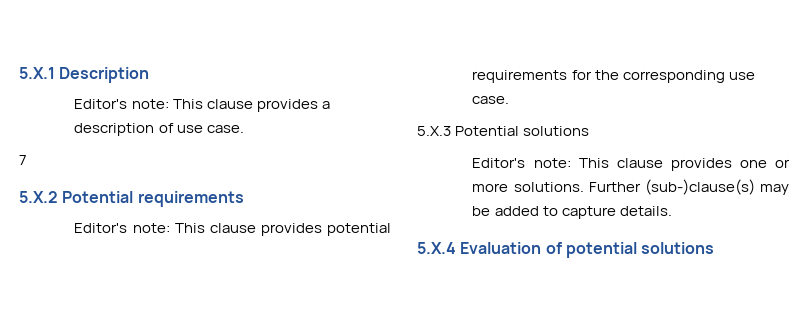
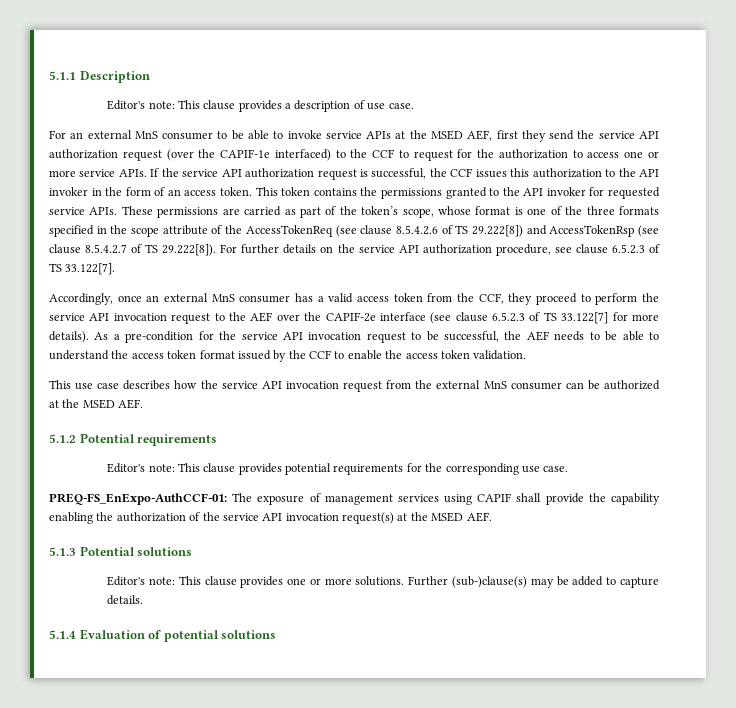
[19,67,55,79] 5.X.1 -> [49,71,76,80] 5.1.1
[19,155,27,165] [19,191,58,203] 7 // 5.X.2 -> [49,130,660,142] [49,149,659,161] [49,168,660,180] [49,187,660,199] [49,206,660,218] [49,225,659,237] [49,244,660,256] [49,263,116,275] [49,293,660,305] [49,312,660,324] [49,331,660,343] [49,350,527,362] [49,380,661,392] [49,399,144,409] [49,434,76,443] For an external MnS consumer to be able to invoke service APIs at the MSED AEF, first they send the service API authorization request (over the CAPIF-1e interfaced) to the CCF to request for the authorization to access one or more service APIs. If the service API authorization request is successful, the CCF issues this authorization to the API invoker in the form of an access token. This token contains the permissions granted to the API invoker for requested service APIs. These permissions are carried as part of the token’s scope, whose format is one of the three formats specified in the scope attribute of the AccessTokenReq (see clause 8.5.4.2.6 of TS 29.222[8]) and AccessTokenRsp (see clause 8.5.4.2.7 of TS 29.222[8]). For further details on the service API authorization procedure, see clause 6.5.2.3 of TS 33.122[7]. // Accordingly, once an external MnS consumer has a valid access token from the CCF, they proceed to perform the service API invocation request to the AEF over the CAPIF-2e interface (see clause 6.5.2.3 of TS 33.122[7] for more details). As a pre-condition for the service API invocation request to be successful, the AEF needs to be able to understand the access token format issued by the CCF to enable the access token validation. // This use case describes how the service API invocation request from the external MnS consumer can be authorized at the MSED AEF. // 5.1.2
[417,126,451,136] 5.X.3 -> [49,493,660,505] [49,512,492,524] [49,547,76,556] PREQ-FS_EnExpo-AuthCCF-01: The exposure of management services using CAPIF shall provide the capability enabling the authorization of the service API invocation request(s) at the MSED AEF. // 5.1.3
[417,242,456,254] 5.X.4 -> [49,630,76,639] 5.1.4

